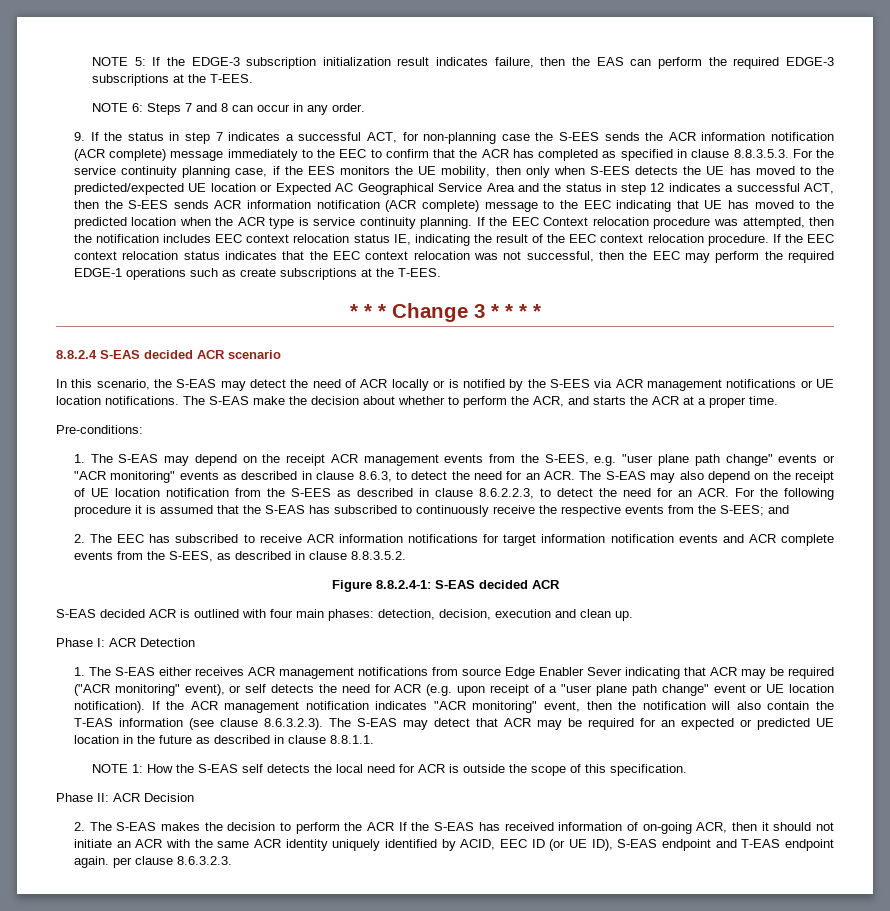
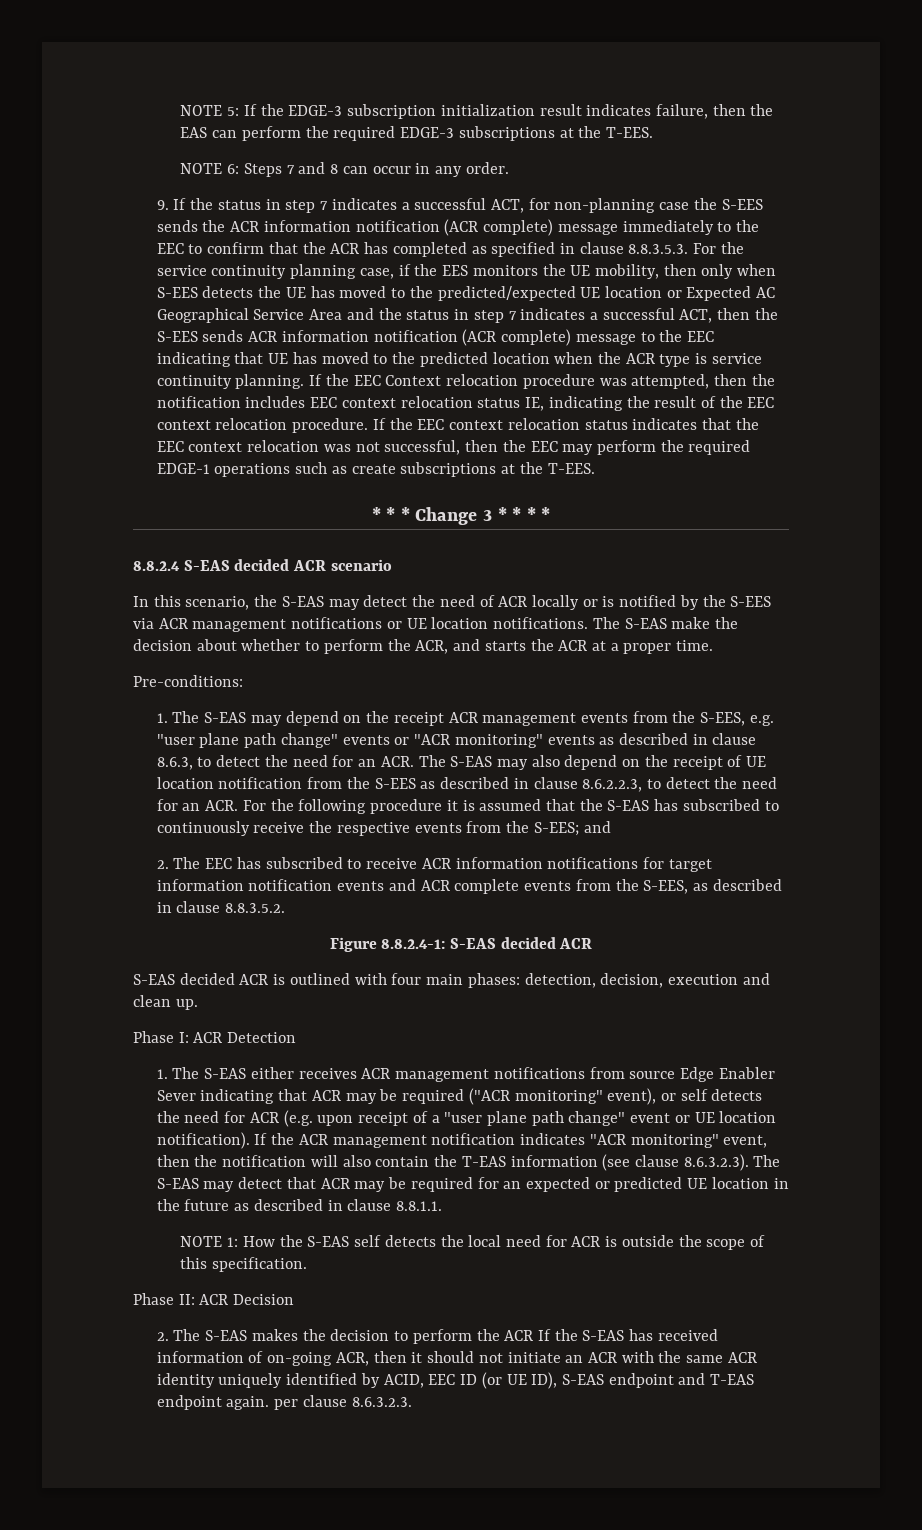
[650,183,665,192] 12 -> [508,311,517,320] 7

